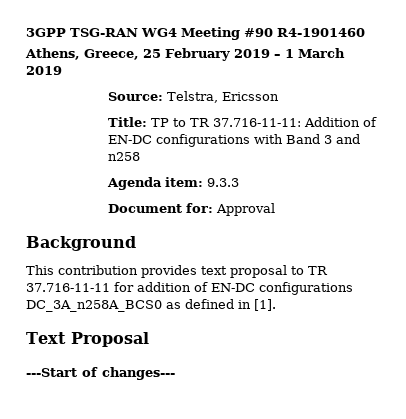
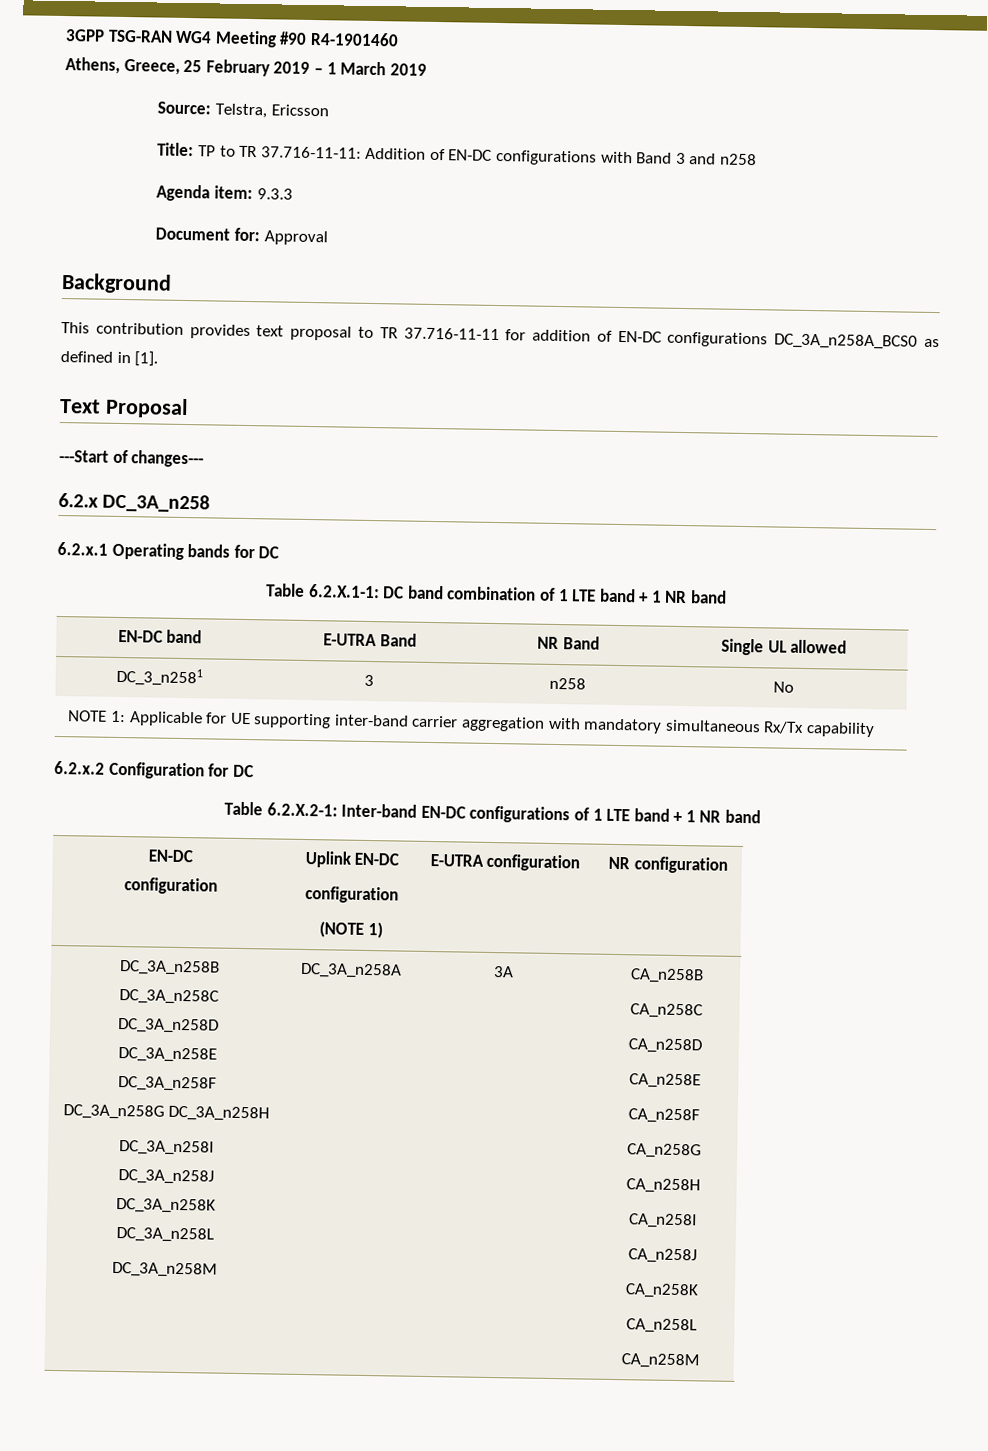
(175, 373) none -> [58,492,211,513] [57,541,280,560] [265,583,728,604] [117,629,203,644] [323,633,417,647] [537,636,600,650] [720,638,848,656] [115,667,203,687] [364,674,374,687] [549,677,586,690] [772,681,794,693] [68,710,875,738] [54,760,254,780] [223,801,762,824] [148,849,193,863] [123,877,218,895] [304,850,400,868] [305,885,399,904] [319,921,383,939] [429,853,581,872] [608,856,728,874] [118,960,220,976] [118,989,219,1005] [118,1018,219,1034] [118,1047,217,1063] [118,1076,217,1092] [62,1104,271,1122] [119,1140,214,1156] [117,1169,214,1185] [115,1197,216,1214] [115,1226,214,1243] [111,1261,218,1278] [299,962,402,979] [493,966,514,978] [629,968,704,984] [629,1003,703,1019] [628,1038,703,1054] [629,1073,702,1089] [628,1108,701,1124] [626,1143,702,1159] [625,1178,701,1194] [628,1213,698,1229] [627,1248,697,1264] [624,1283,699,1299] [625,1318,697,1334] [620,1353,700,1369] // 6.2.x DC_3A_n258 // 6.2.x.1 Operating bands for DC // Table 6.2.X.1-1: DC band combination of 1 LTE band + 1 NR band // EN-DC band | E-UTRA Band | NR Band | Single UL allowed // DC_3_n2581 | 3 | n258 | No // NOTE 1: Applicable for UE supporting inter-band carrier aggregation with mandatory simultaneous Rx/Tx capability // 6.2.x.2 Configuration for DC // Table 6.2.X.2-1: Inter-band EN-DC configurations of 1 LTE band + 1 NR band // EN-DC // configuration | Uplink EN-DC // configuration // (NOTE 1) | E-UTRA configuration | NR configuration // DC_3A_n258B // DC_3A_n258C // DC_3A_n258D // DC_3A_n258E // DC_3A_n258F // DC_3A_n258G DC_3A_n258H // DC_3A_n258I // DC_3A_n258J // DC_3A_n258K // DC_3A_n258L // DC_3A_n258M | DC_3A_n258A | 3A | CA_n258B // CA_n258C // CA_n258D // CA_n258E // CA_n258F // CA_n258G // CA_n258H // CA_n258I // CA_n258J // CA_n258K // CA_n258L // CA_n258M

